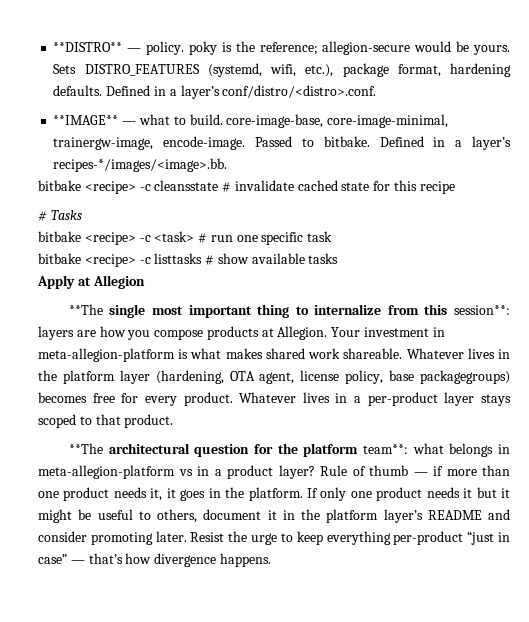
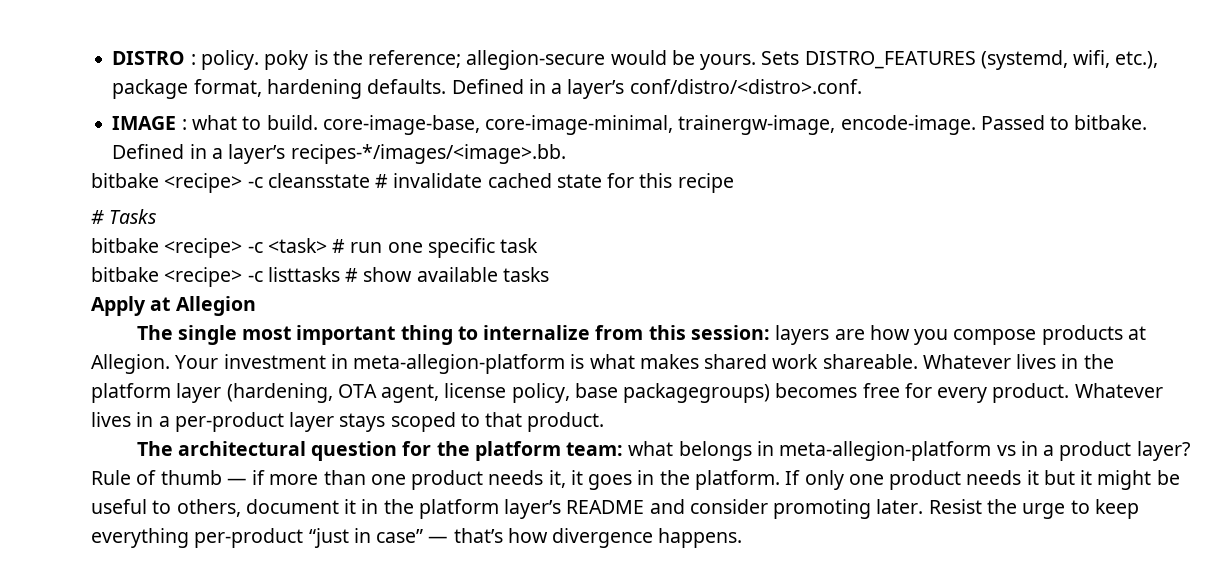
[53,42,142,52] **DISTRO** — -> [112,51,196,65] DISTRO :
[53,115,137,125] **IMAGE** — -> [112,116,187,130] IMAGE :
[68,304,103,315] **The -> [136,325,173,340] The
[453,305,510,315] session**: -> [690,325,770,340] session:
[68,443,103,454] **The -> [136,441,173,456] The
[362,444,408,454] team**: -> [566,442,624,456] team:

